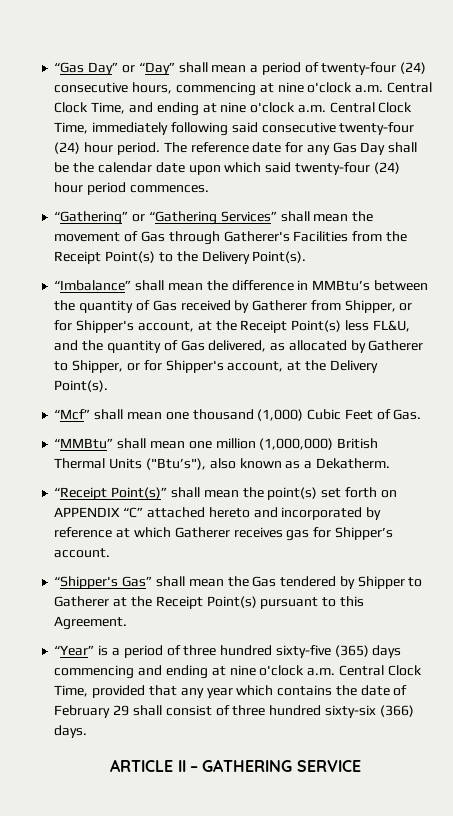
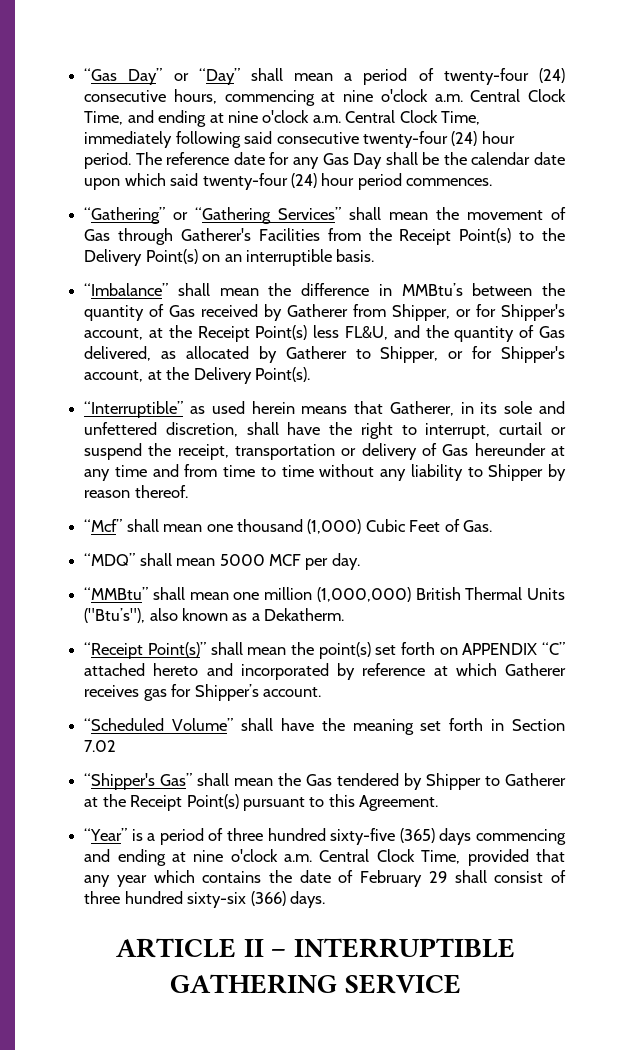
[252,251,307,263] Point(s). -> [145,249,375,266] Point(s) on an interruptible basis.
(109, 386) none -> [84,401,566,418] [84,422,566,439] [84,443,565,460] [84,464,567,481] [84,485,188,498] // “Interruptible” as used herein means that Gatherer, in its sole and unfettered discretion, shall have the right to interrupt, curtail or suspend the receipt, transportation or delivery of Gas hereunder at any time and from time to time without any liability to Shipper by reason thereof.
(422, 414) none -> [84,553,360,570] // “MDQ” shall mean 5000 MCF per day.
(111, 553) none -> [84,718,566,735] [84,740,117,752] // “Scheduled Volume” shall have the meaning set forth in Section 7.02
(198, 769) none -> [293,938,515,958] INTERRUPTIBLE

